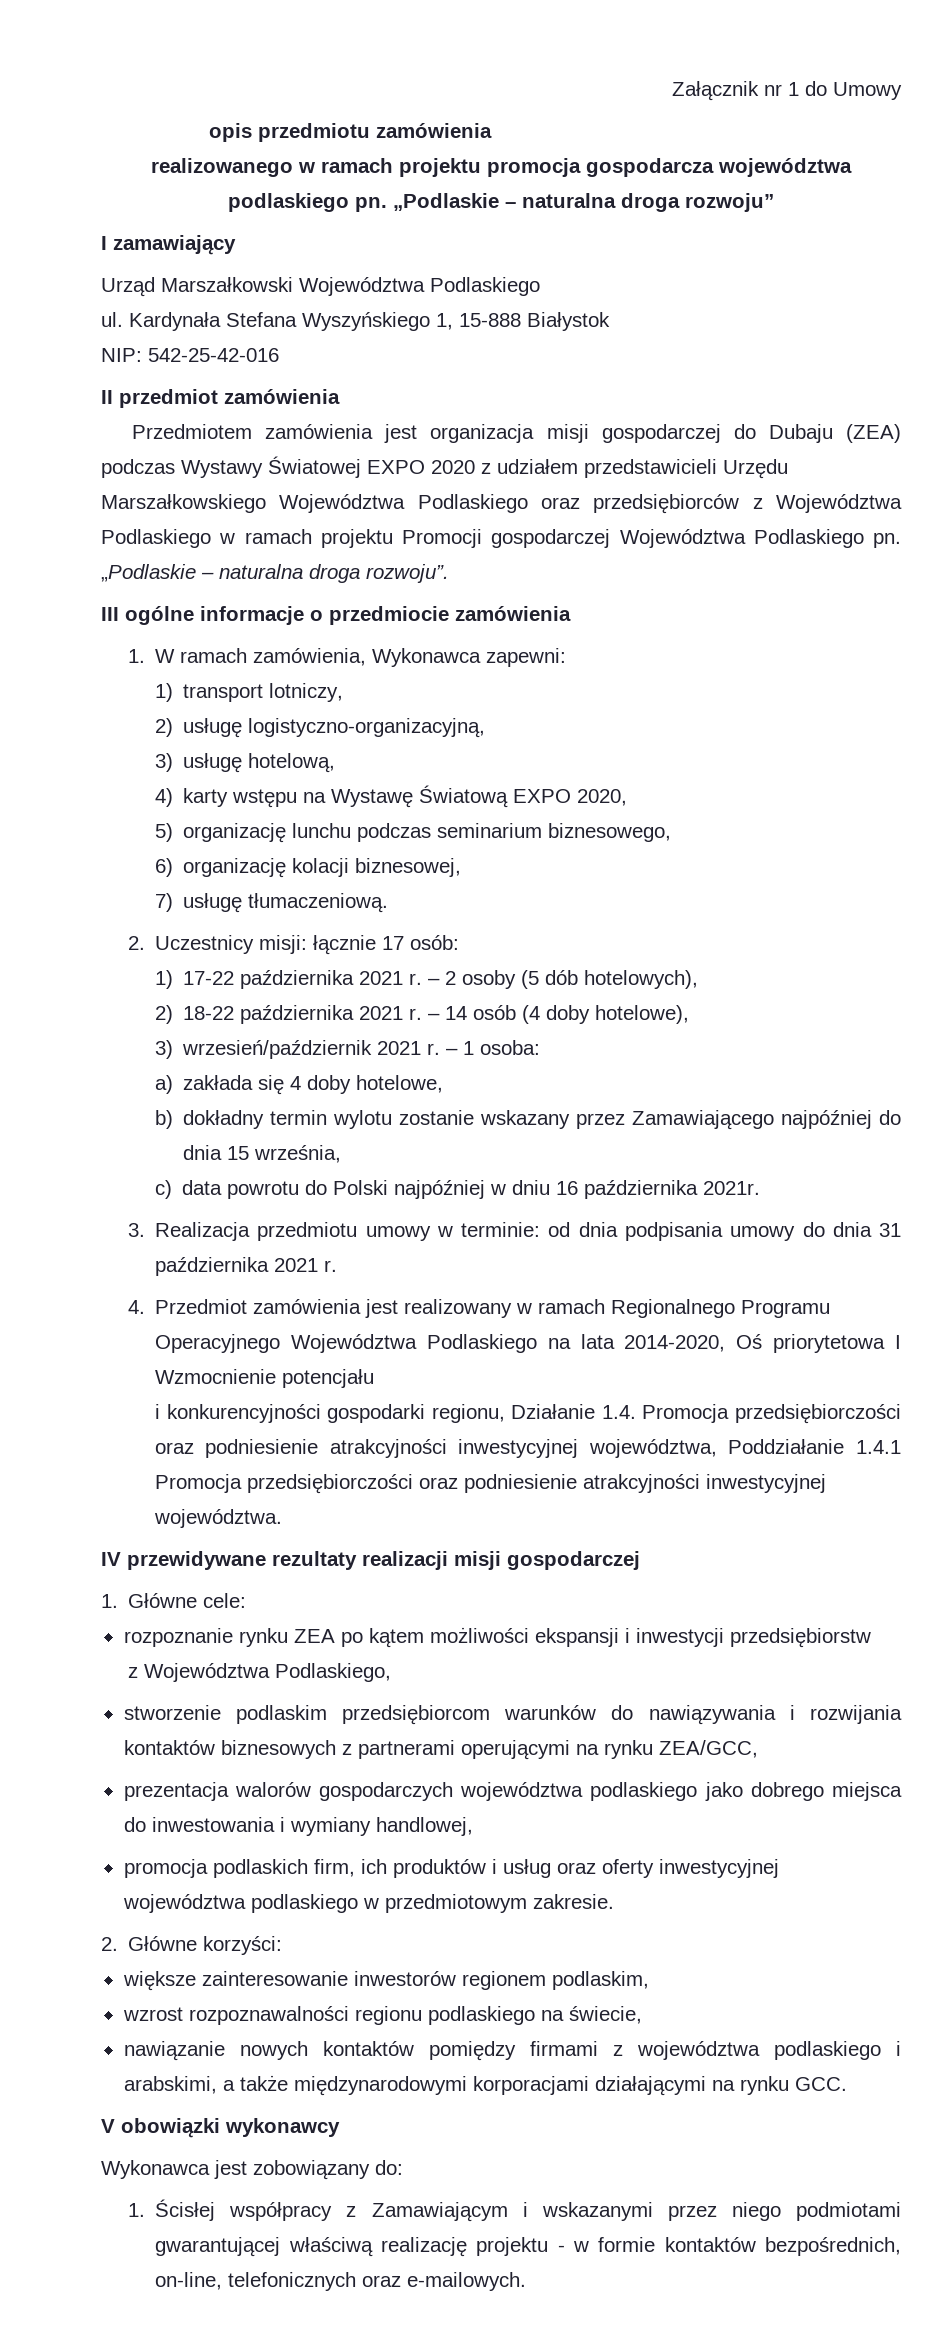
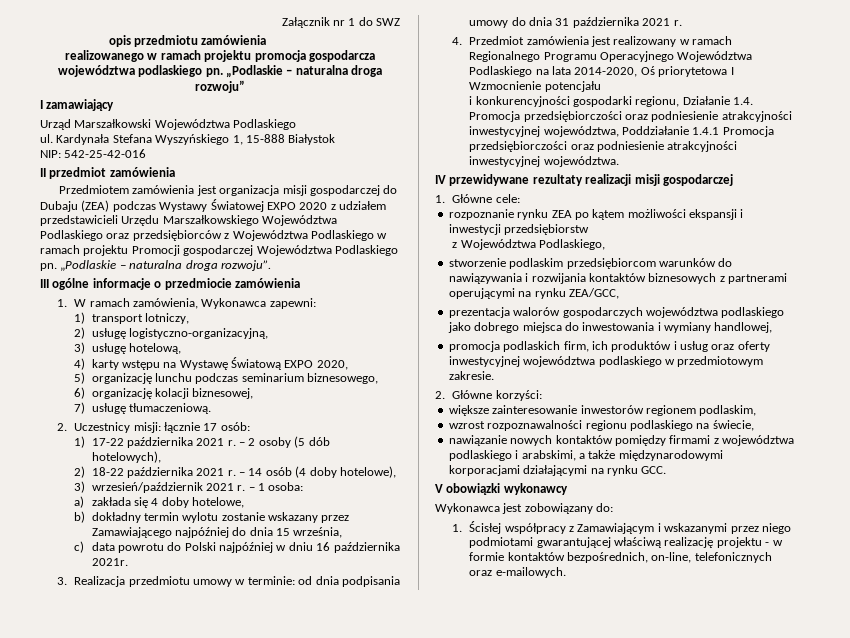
[833,82,902,100] Umowy -> [376,18,400,26] SWZ

